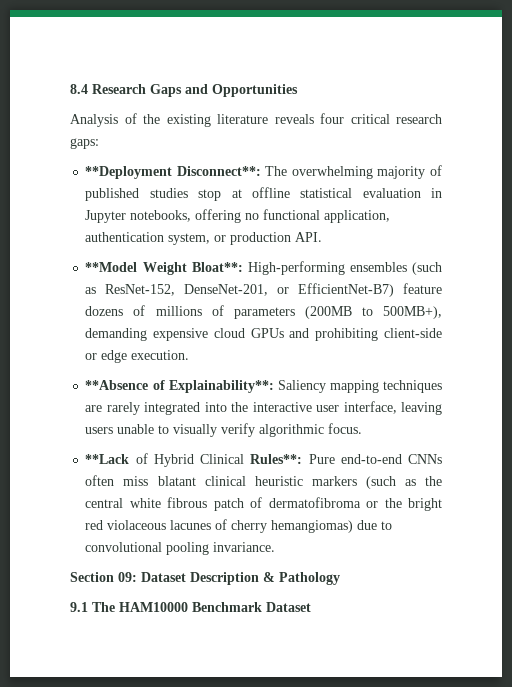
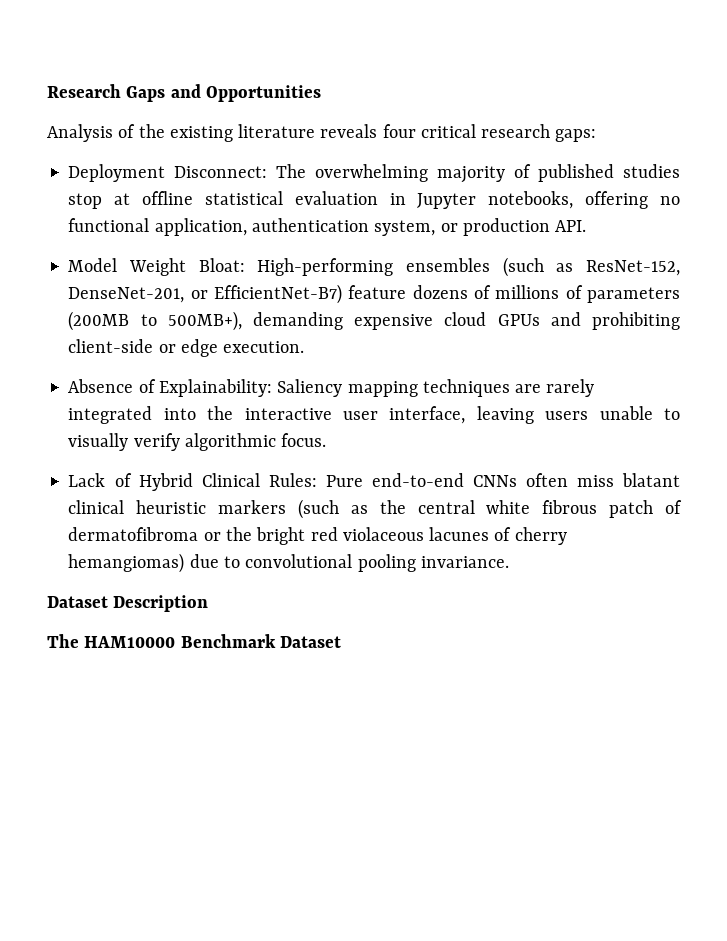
[70,84,88,94] 8.4 -> (47, 91) none
[85,166,261,179] **Deployment Disconnect**: -> [68,164,268,182] Deployment Disconnect:
[85,262,243,275] **Model Weight Bloat**: -> [68,258,245,276] Model Weight Bloat:
[85,380,274,393] **Absence of Explainability**: -> [68,379,272,397] Absence of Explainability:
[85,454,130,464] **Lack -> [68,473,106,487] Lack
[250,454,303,464] Rules**: -> [268,473,317,487] Rules:
[70,572,137,582] Section 09: -> (509, 562) none
[263,572,340,585] [70,602,88,612] & Pathology // 9.1 -> (209, 603) //

